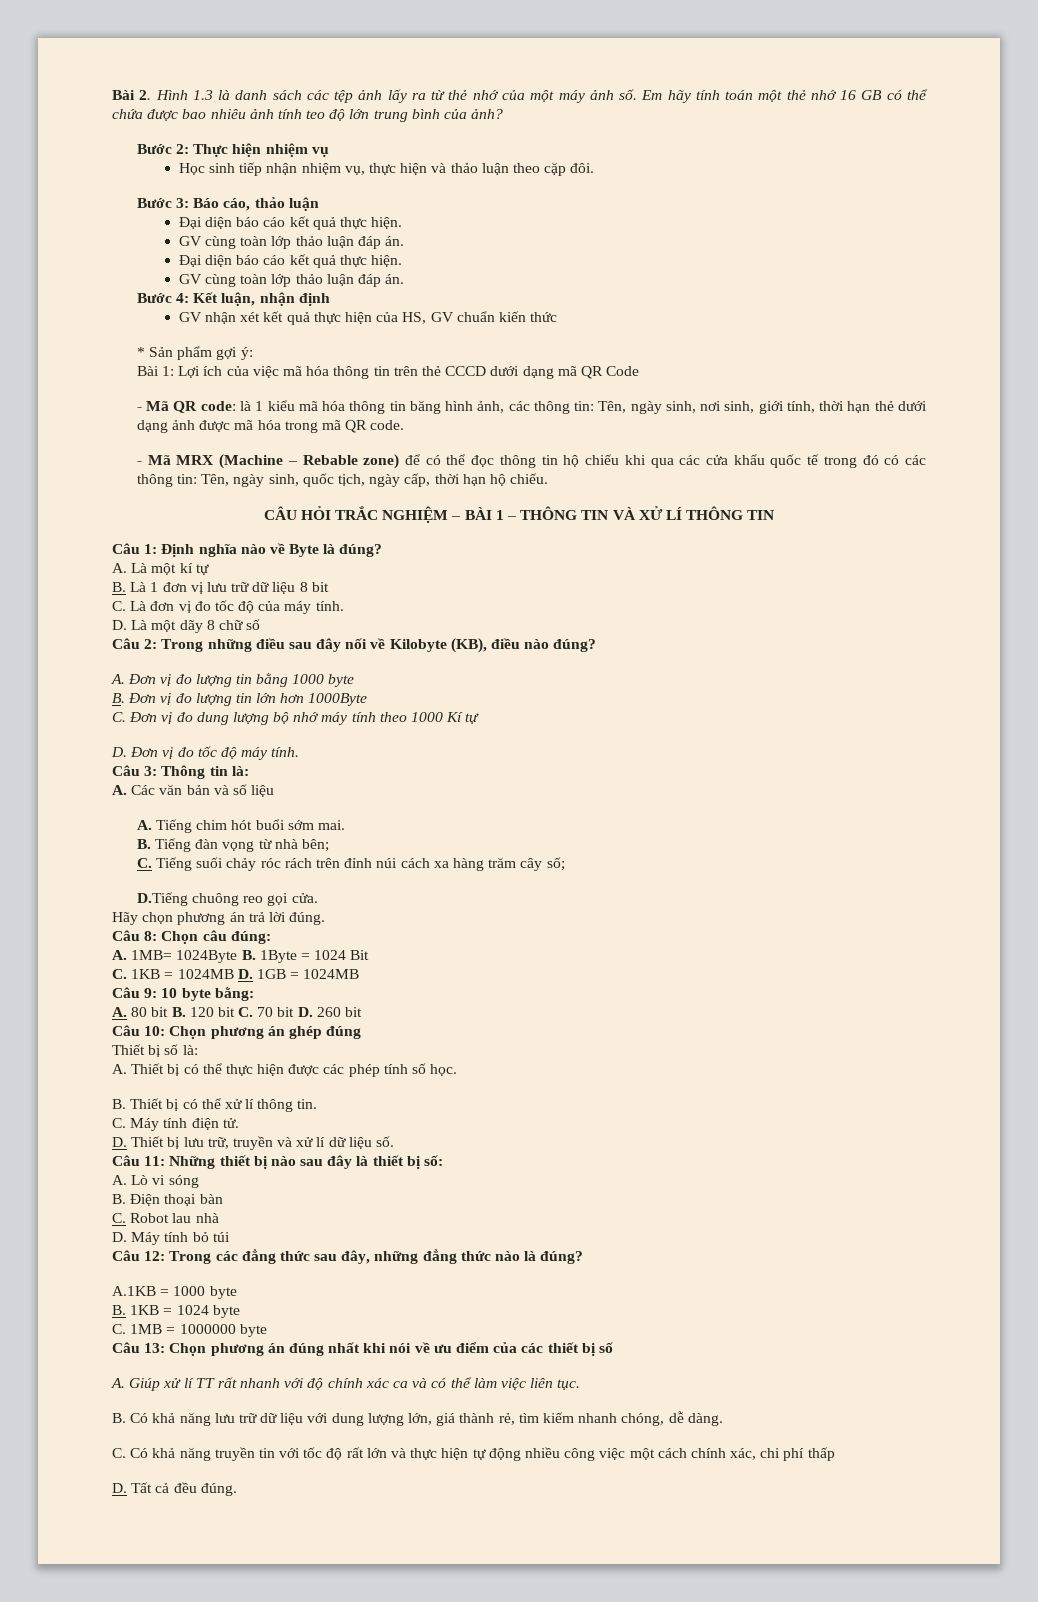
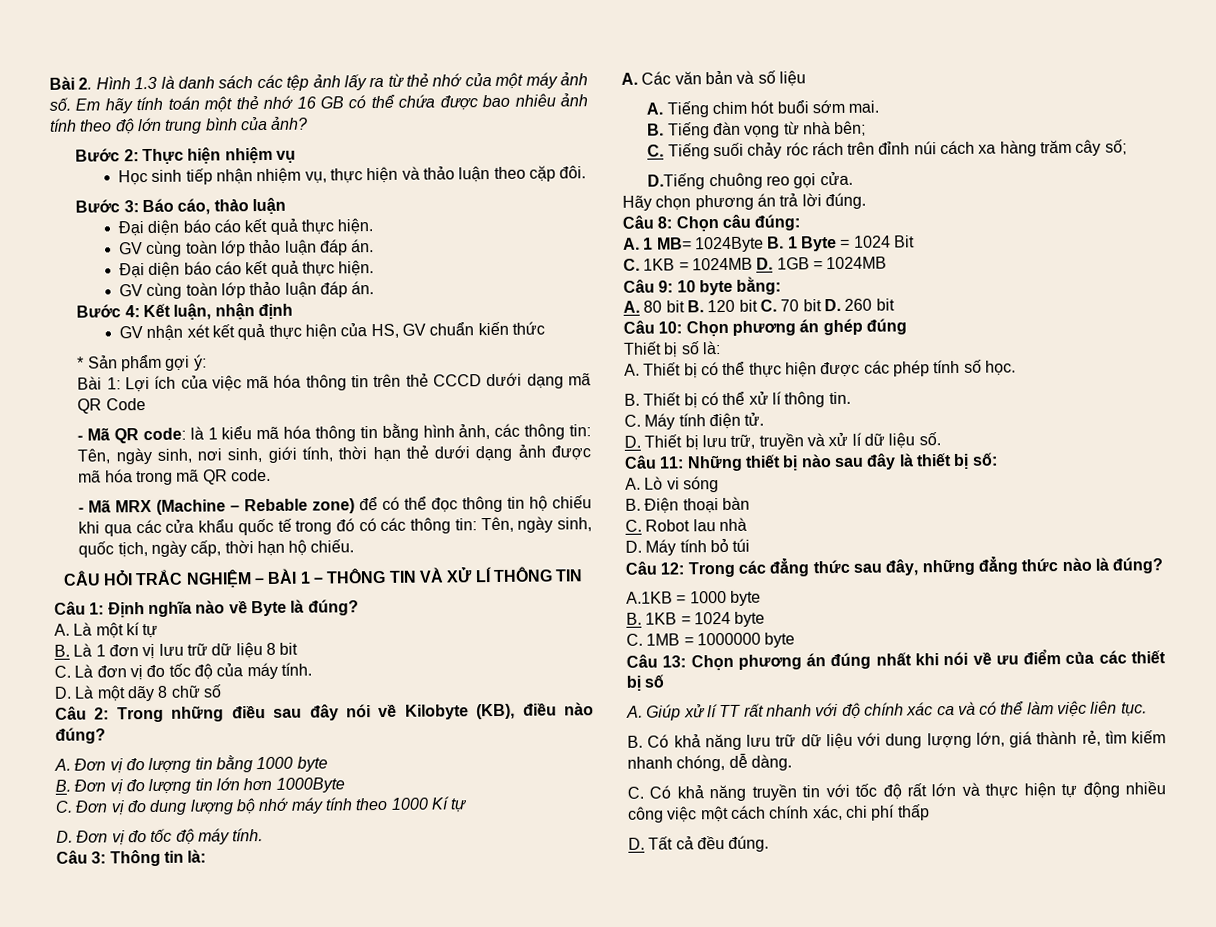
[306,110,326,119] teo -> [79,119,113,132] theo
[409,400,441,414] băng -> [381,423,419,441] bằng
[345,638,368,649] nối -> [345,704,371,718] nói
[131,950,297,963] 1MB= 1024Byte B. 1Byte -> [643,236,837,253] 1 MB= 1024Byte B. 1 Byte

